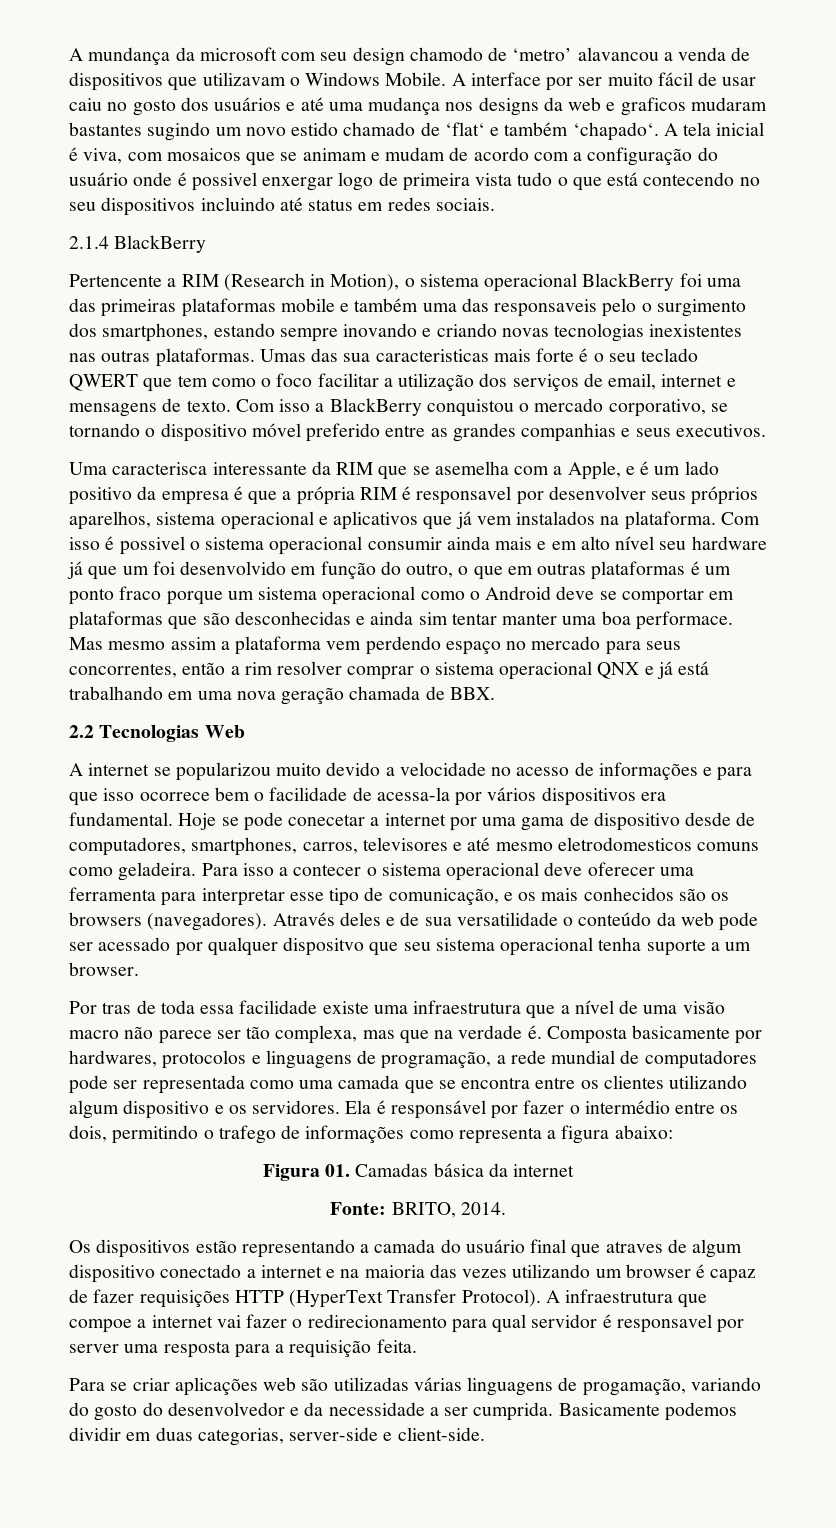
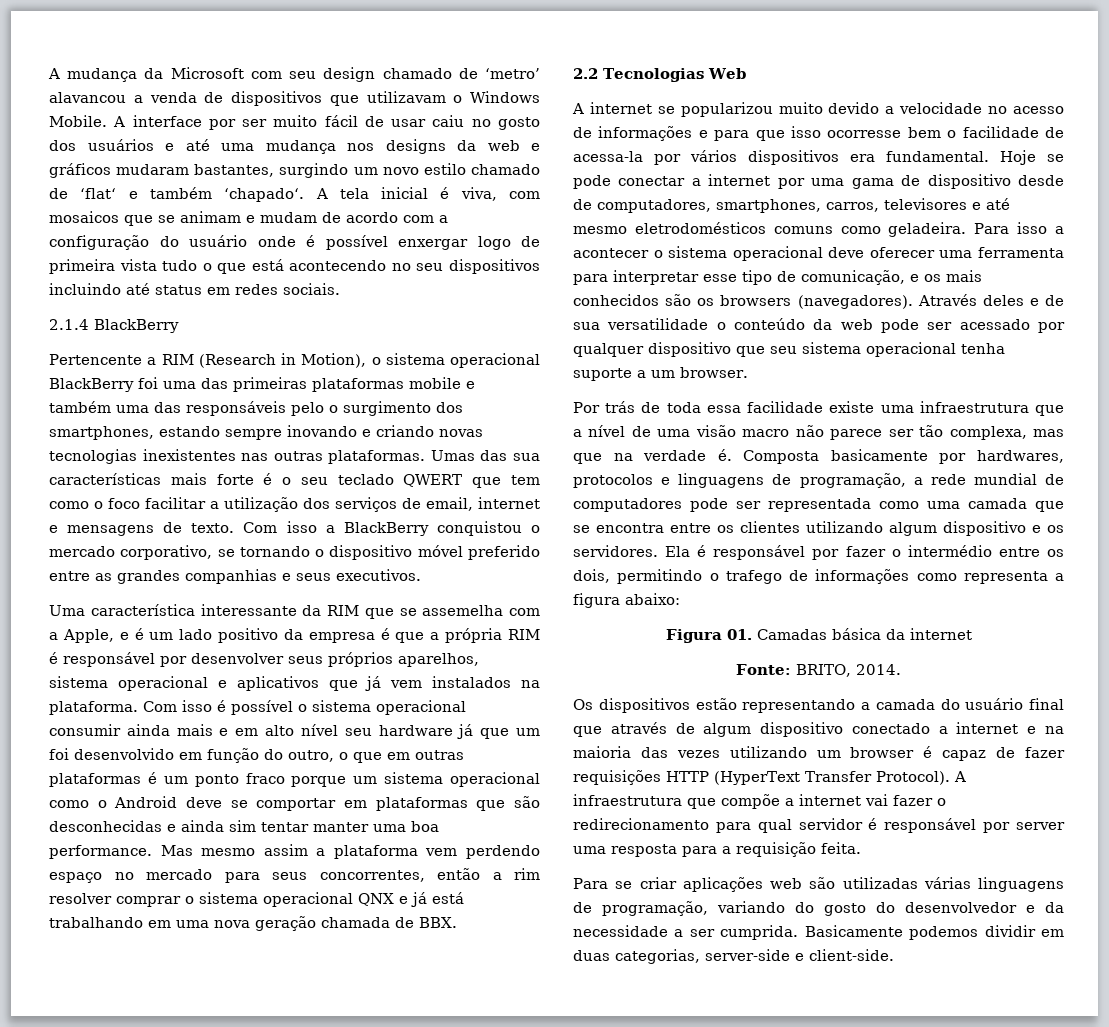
[69,47,277,65] A mundança da microsoft -> [48,67,244,82] A mudança da Microsoft
[409,47,483,61] chamodo -> [382,68,452,79] chamado
[620,97,767,116] [69,122,211,141] graficos mudaram bastantes sugindo -> [49,163,349,178] gráficos mudaram bastantes, surgindo
[291,122,339,136] estido -> [423,163,466,175] estilo
[191,172,257,191] possivel -> [325,235,388,250] possível
[643,172,735,186] contecendo -> [289,260,387,271] acontecendo
[494,299,598,317] responsaveis -> [186,401,286,416] responsáveis
[375,349,489,362] caracteristicas -> [49,473,161,485] características
[112,462,208,475] caracterisca -> [90,604,195,616] característica
[434,461,509,475] asemelha -> [422,605,504,616] assemelha
[416,486,512,505] responsavel -> [63,652,155,667] responsável
[119,536,185,555] possivel -> [231,700,293,715] possível
[635,611,733,630] performace. -> [49,845,152,859] performance.
[139,792,210,801] ocorrece -> [827,130,902,138] ocorresse
[288,814,366,826] conecetar -> [618,176,686,186] conectar
[557,837,692,851] eletrodomesticos -> [634,222,766,234] eletrodomésticos
[293,864,362,876] contecer -> [573,248,649,258] acontecer
[283,937,365,956] dispositvo -> [648,342,731,357] dispositivo
[102,1002,132,1014] tras -> [605,401,636,413] trás
[605,1241,663,1253] atraves -> [610,722,667,734] através
[69,1319,132,1333] compoe -> [721,794,780,809] compõe
[616,1314,712,1333] responsavel -> [884,818,977,833] responsável
[582,1378,686,1396] progamação, -> [602,901,708,916] programação,

